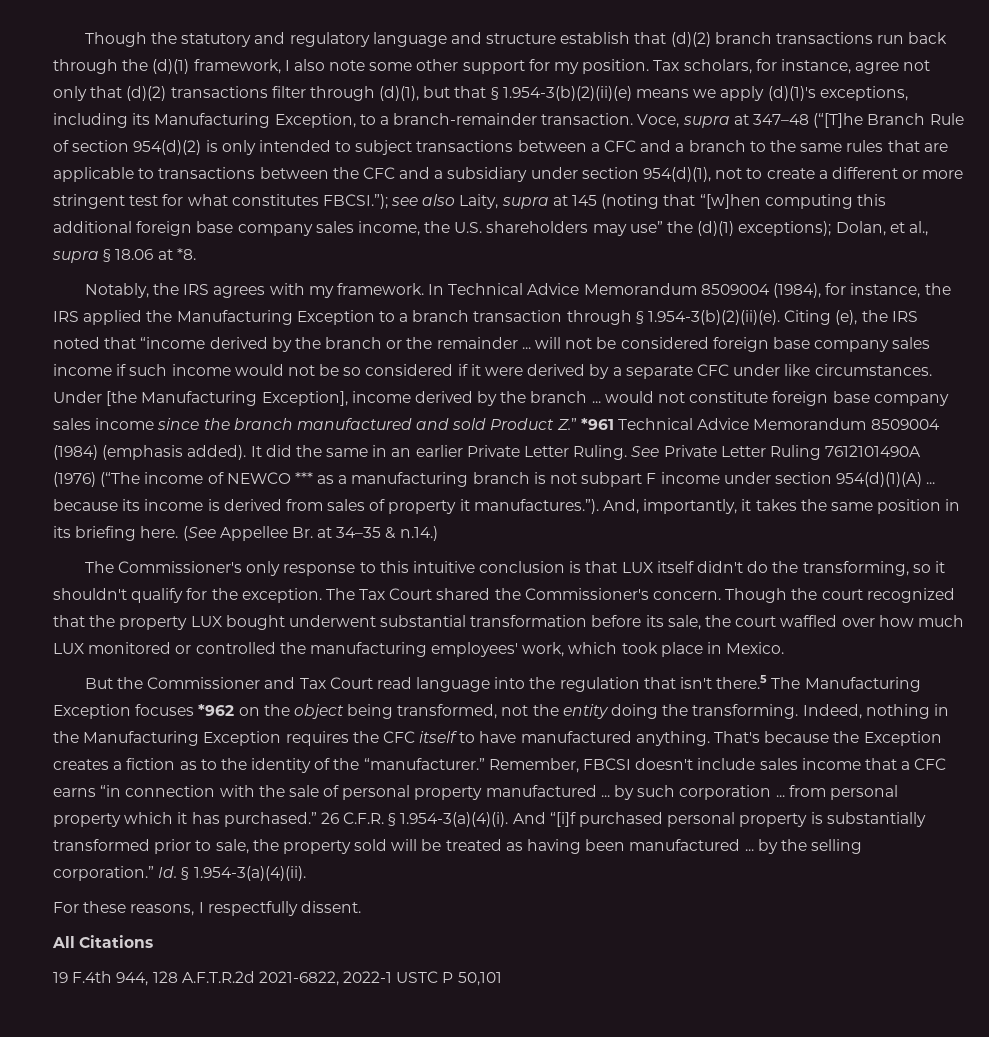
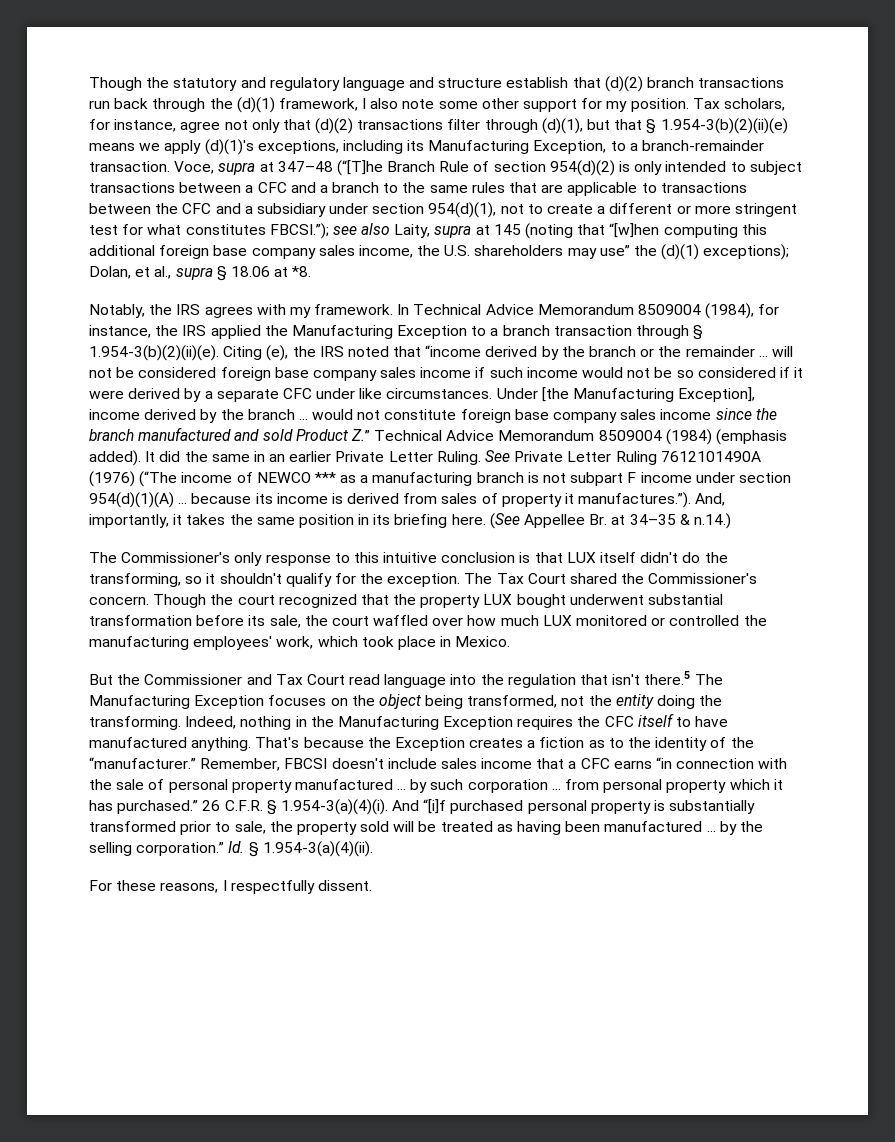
[580,418,614,430] *961 -> (370, 435) none
[198,704,235,716] *962 -> (327, 700) none
[52,935,154,948] [53,971,502,986] // All Citations // 19 F.4th 944, 128 A.F.T.R.2d 2021-6822, 2022-1 USTC P 50,101 -> (372, 885) none

